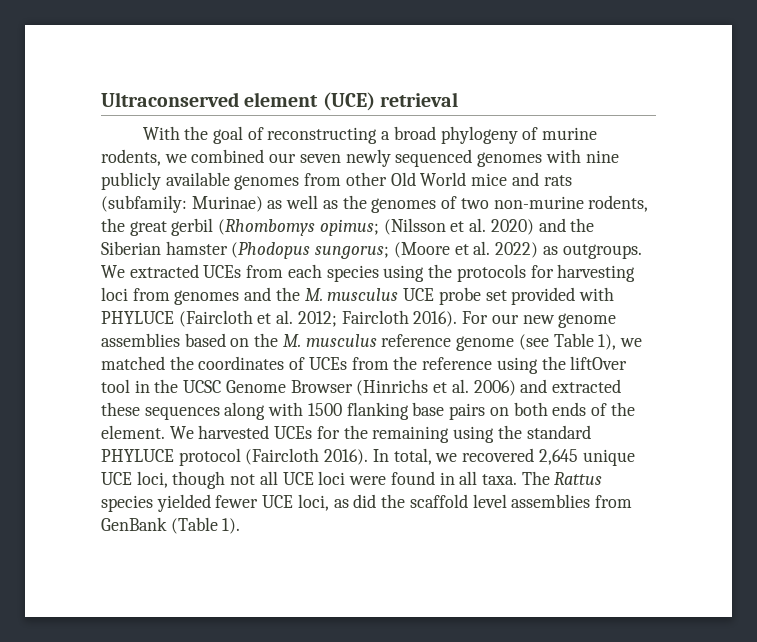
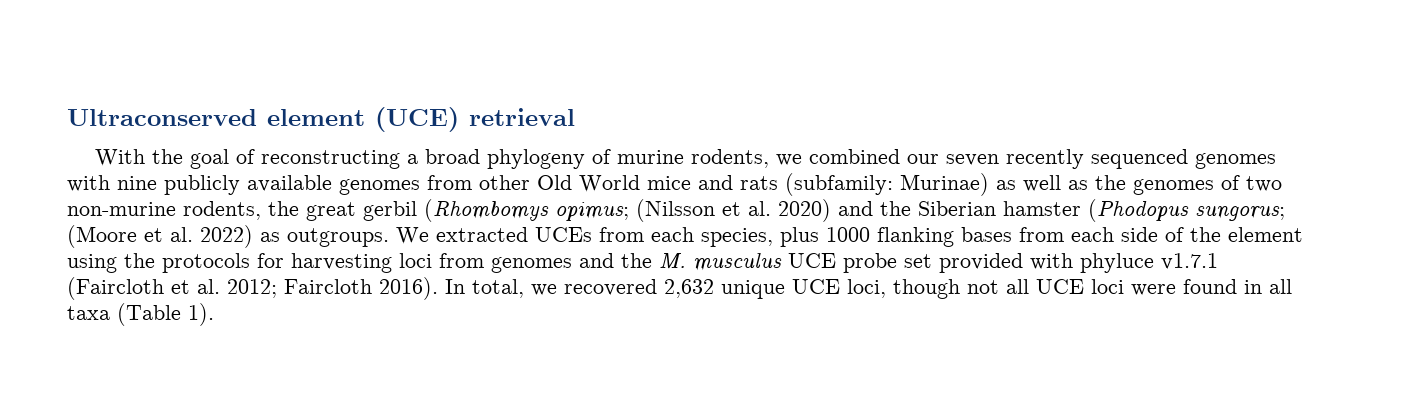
[345,149,391,167] newly -> [1006,149,1085,169] recently
[326,265,379,282] species -> [701,227,1303,247] species, plus 1000 flanking bases from each side of the element
[101,311,174,324] PHYLUCE -> [1080,253,1218,273] phyluce v1.7.1
[462,311,617,328] [101,333,642,351] [101,356,628,374] [101,379,621,396] [101,402,635,420] [101,425,591,443] [101,448,369,466] For our new genome assemblies based on the M. musculus reference genome (see Table 1), we matched the coordinates of UCEs from the reference using the liftOver tool in the UCSC Genome Browser (Hinrichs et al. 2006) and extracted these sequences along with 1500 flanking base pairs on both ends of the element. We harvested UCEs for the remaining using the standard PHYLUCE protocol (Faircloth 2016). -> (438, 288) none
[538,449,578,465] 2,645 -> [664,279,714,298] 2,632
[481,471,603,485] [101,494,632,512] [101,517,167,531] taxa. The Rattus species yielded fewer UCE loci, as did the scaffold level assemblies from GenBank -> [67,306,110,320] taxa

